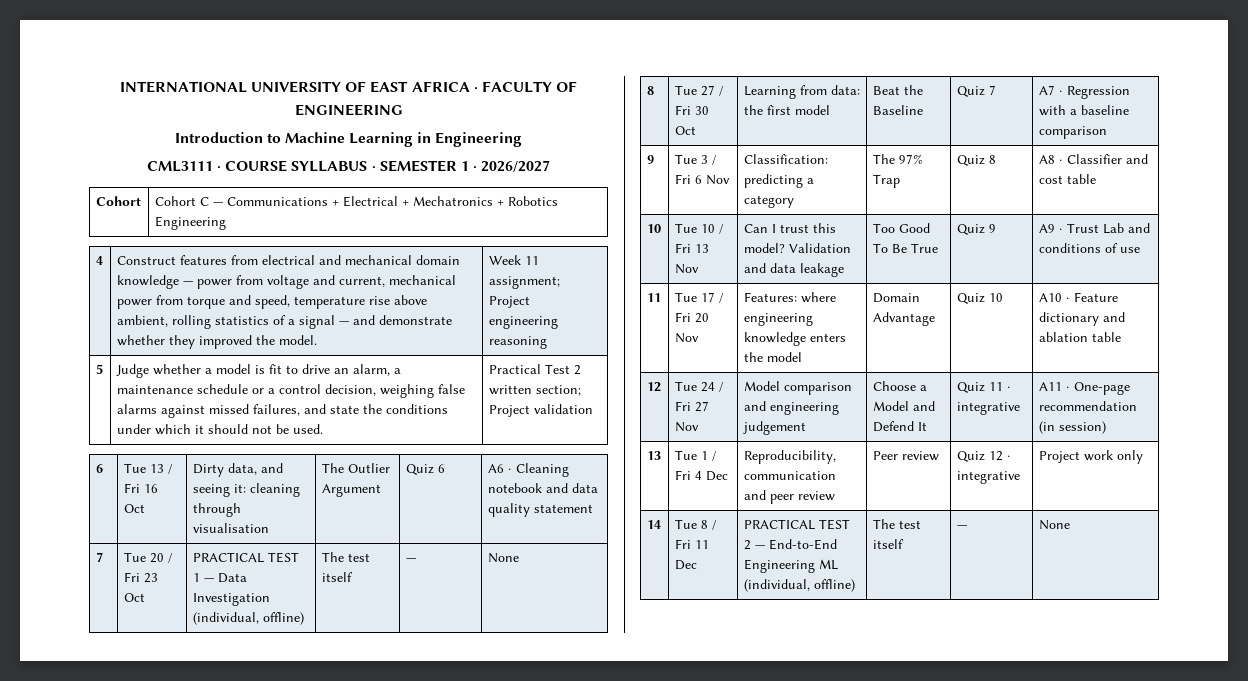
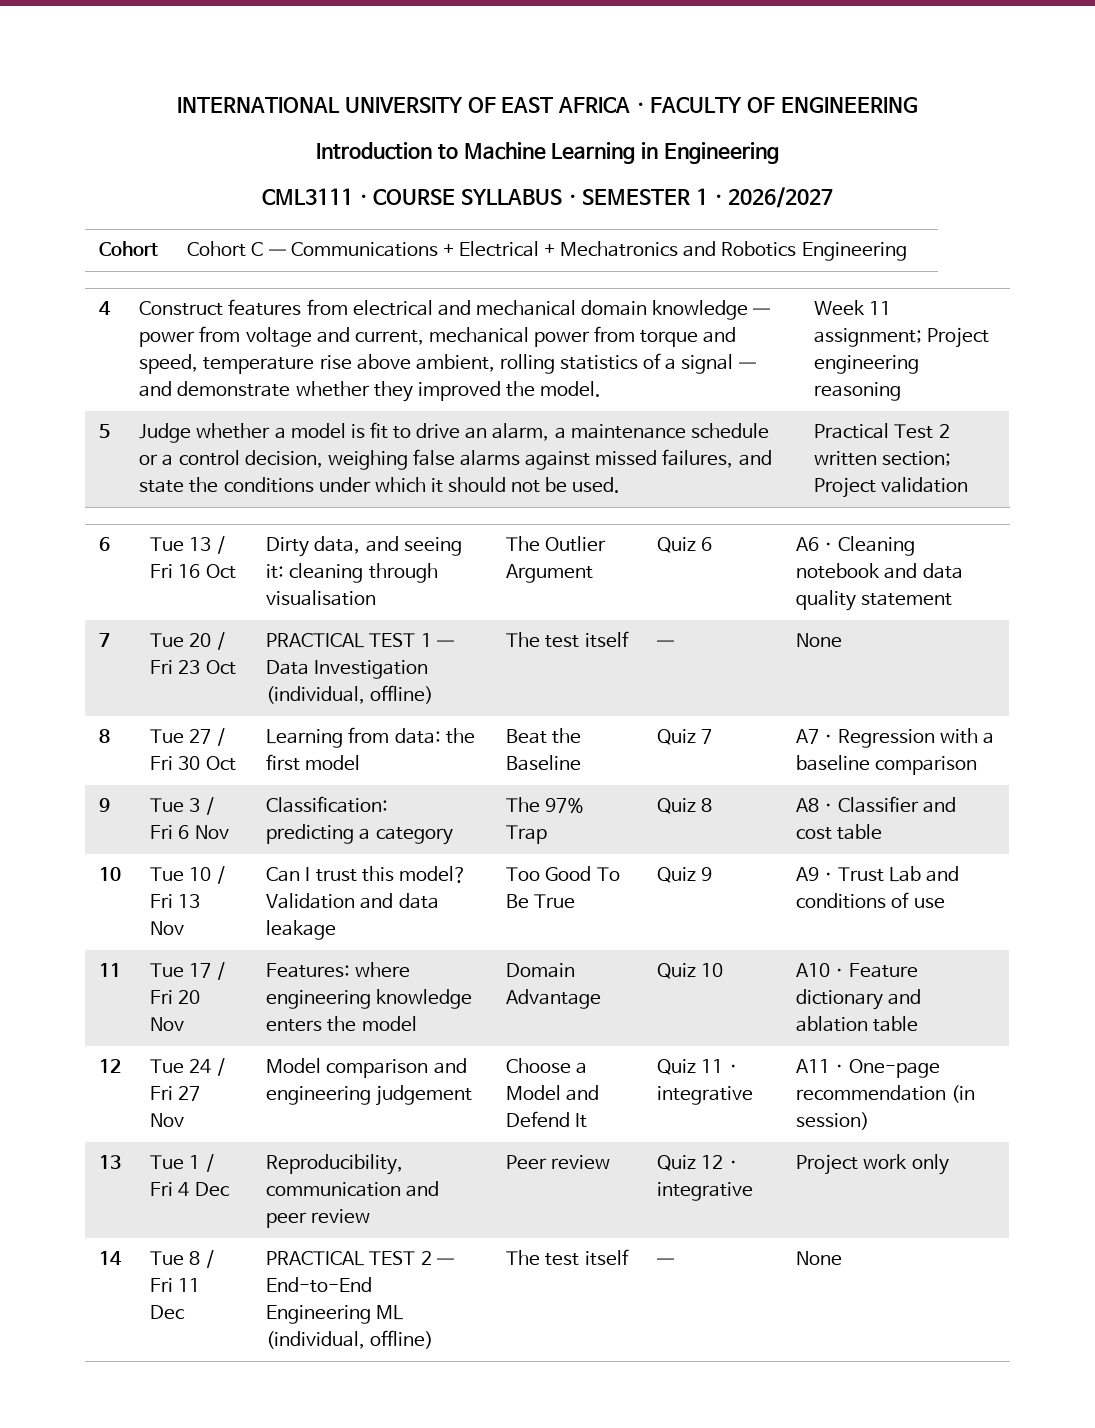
[496,199,504,206] + -> [683,241,717,257] and

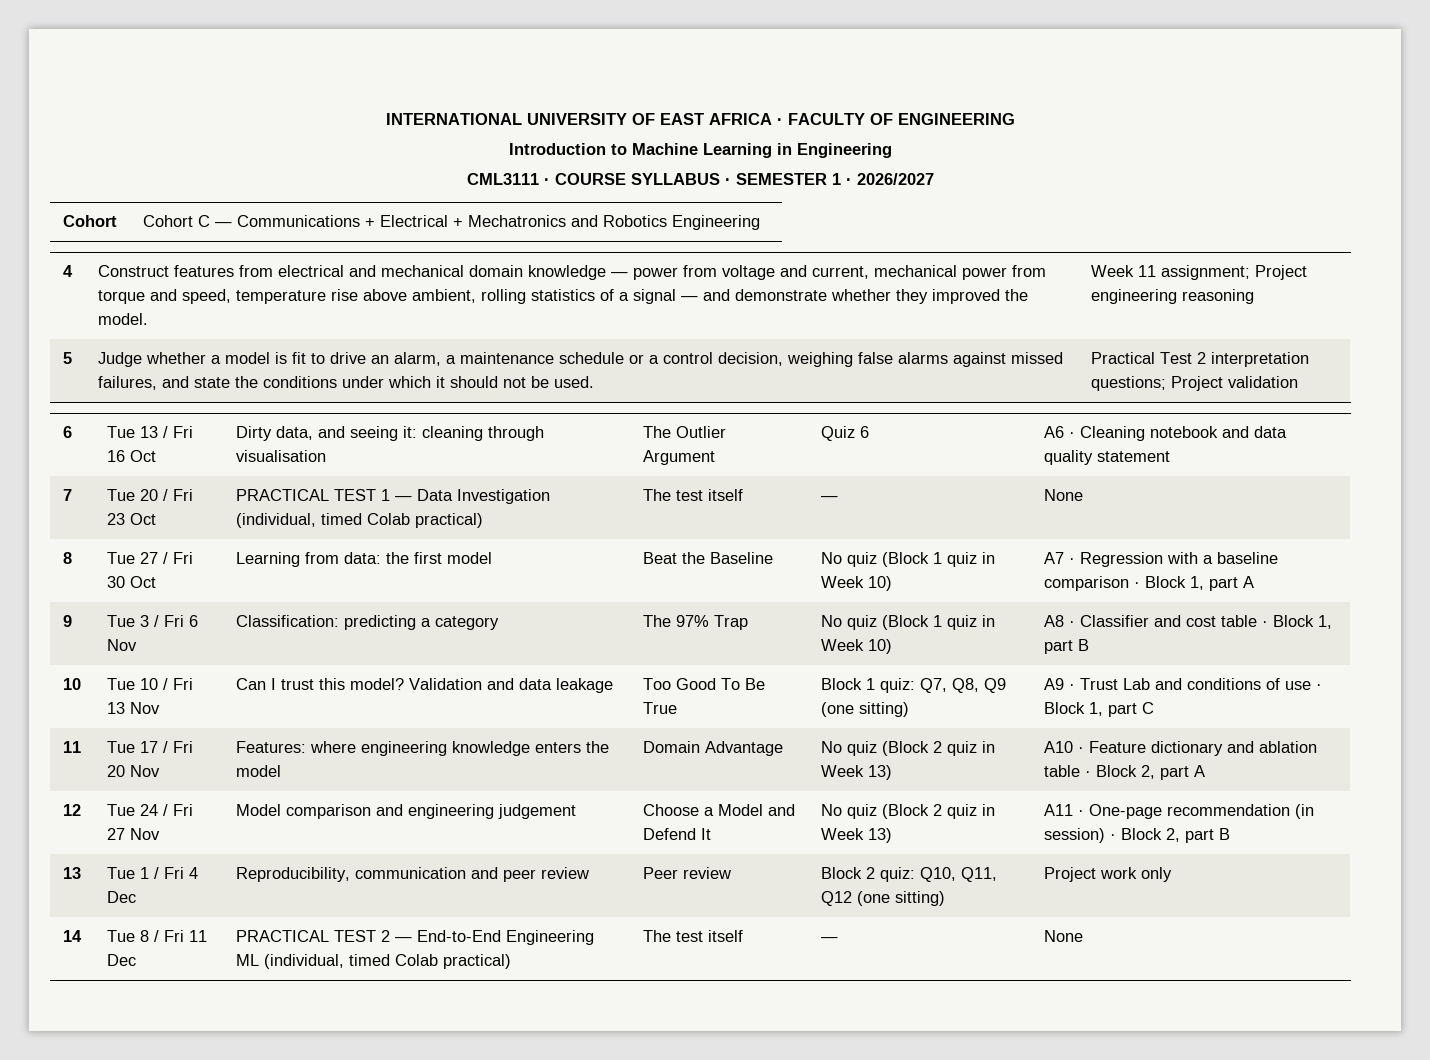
[814,451,952,466] written section; -> [1210,352,1309,367] [1090,376,1166,391] interpretation questions;
[370,685,434,704] offline) -> [320,513,483,528] timed Colab practical)
[657,729,713,745] Quiz 7 -> [820,552,995,567] [820,576,892,591] No quiz (Block 1 quiz in Week 10)
(978, 765) none -> [1133,576,1254,591] · Block 1, part A
[657,798,713,814] Quiz 8 -> [820,615,995,630] [820,639,892,654] No quiz (Block 1 quiz in Week 10)
(883, 832) none -> [1261,615,1332,629] [1043,639,1089,654] · Block 1, part B
[657,867,713,883] Quiz 9 -> [820,678,1006,693] [820,702,909,717] Block 1 quiz: Q7, Q8, Q9 (one sitting)
(945, 903) none -> [1315,684,1322,690] [1043,702,1154,717] · Block 1, part C
[657,963,724,979] Quiz 10 -> [820,741,995,756] [820,765,892,780] No quiz (Block 2 quiz in Week 13)
(919, 1024) none -> [1084,765,1205,780] · Block 2, part A
[657,1059,737,1075] [657,1086,754,1105] Quiz 11 · integrative -> [820,804,995,819] [820,828,892,843] No quiz (Block 2 quiz in Week 13)
(870, 1121) none -> [1109,828,1230,843] · Block 2, part B
[657,1155,737,1171] [657,1182,754,1201] Quiz 12 · integrative -> [820,867,997,882] [820,891,945,906] Block 2 quiz: Q10, Q11, Q12 (one sitting)
[370,1330,434,1349] offline) -> [348,954,511,969] timed Colab practical)

